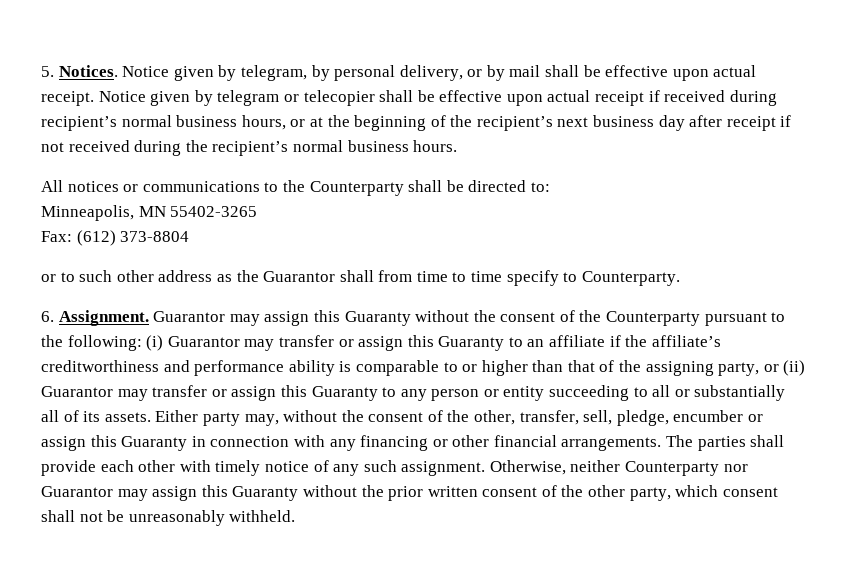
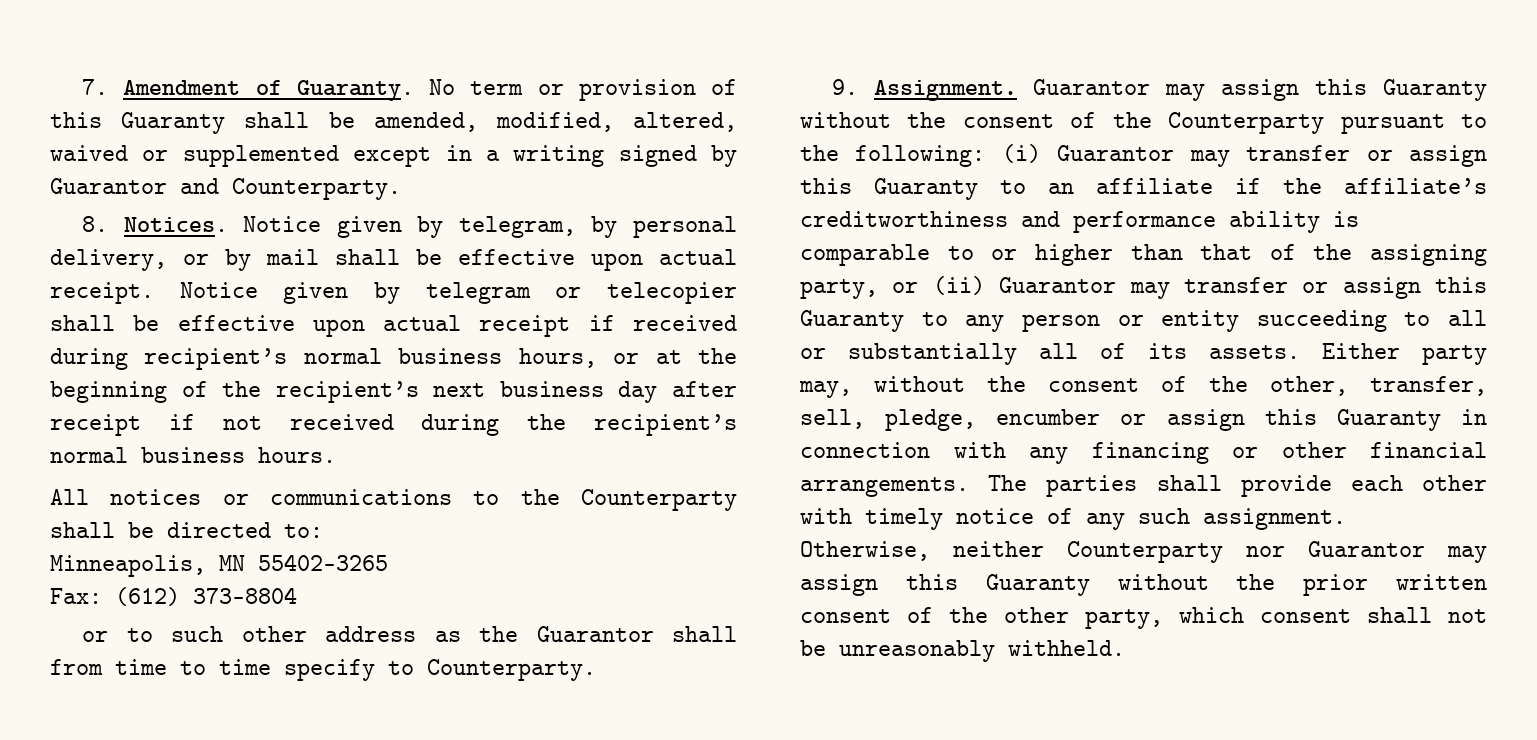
[41,66,54,77] 5. -> [82,79,737,101] [50,112,738,134] [50,145,737,167] [50,178,401,200] [82,216,109,232] 7. Amendment of Guaranty. No term or provision of this Guaranty shall be amended, modified, altered, waived or supplemented except in a writing signed by Guarantor and Counterparty. // 8.
[41,311,54,322] 6. -> [832,79,859,95] 9.

